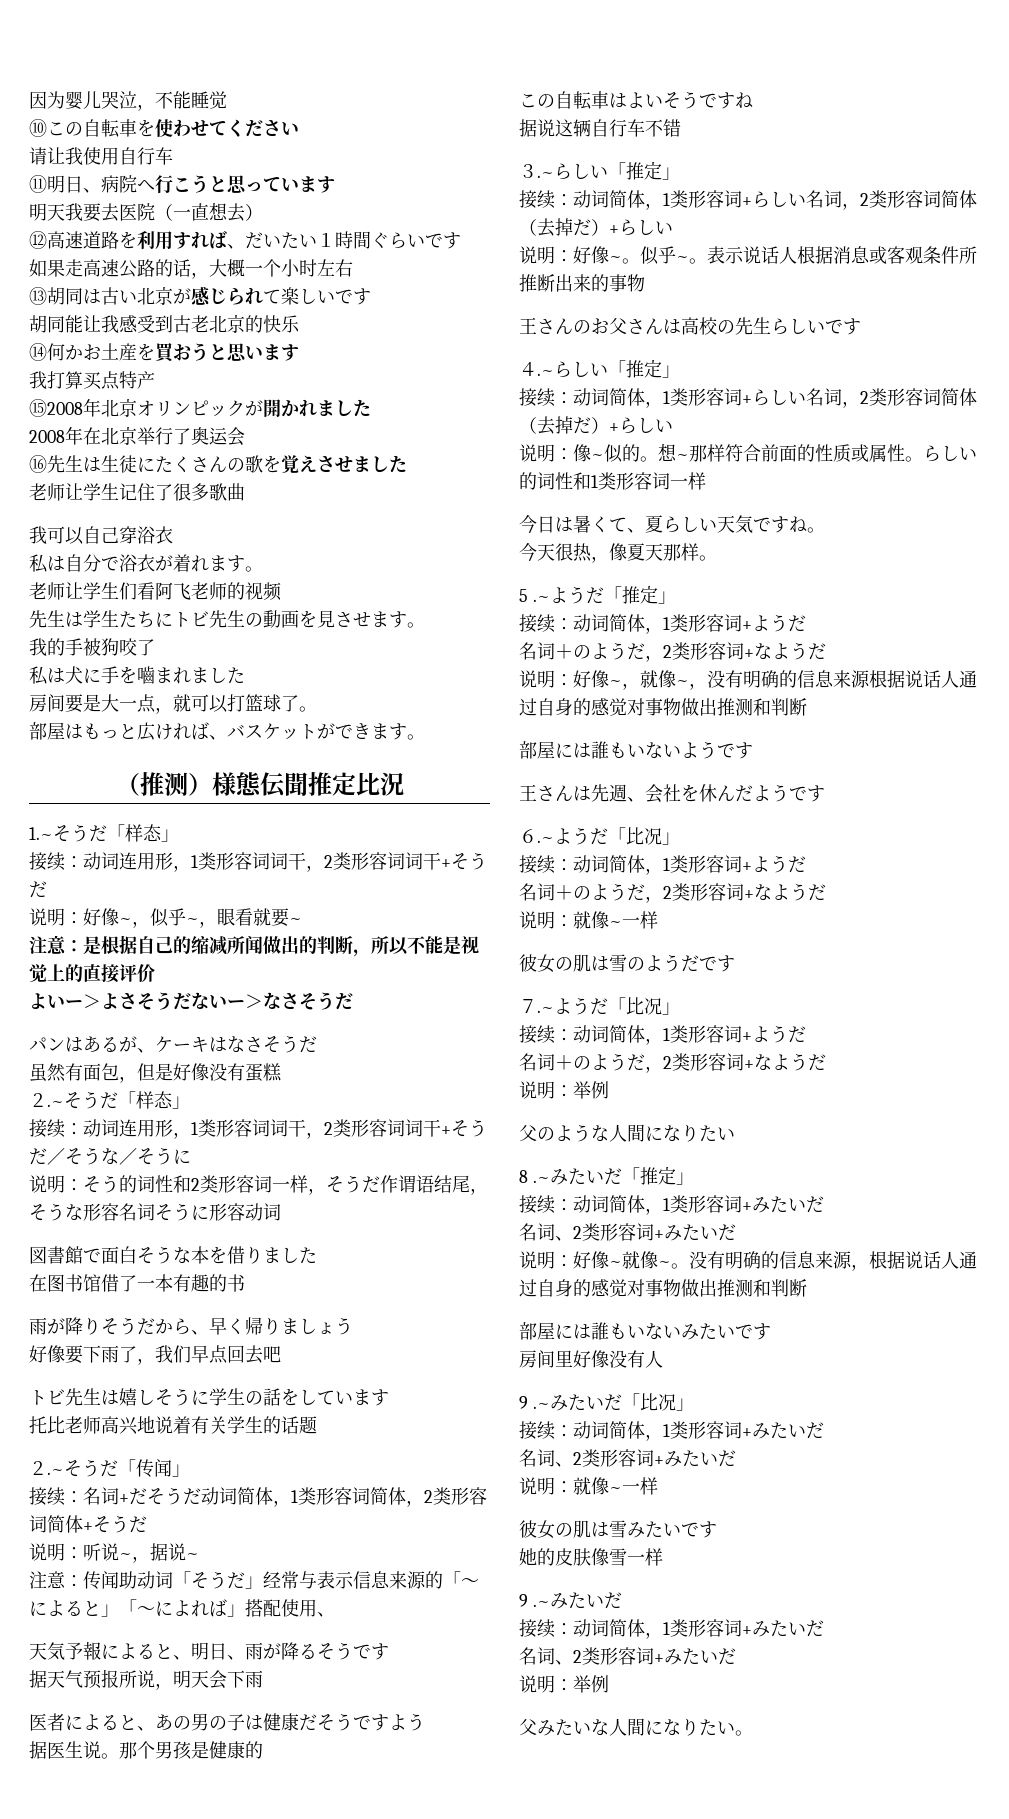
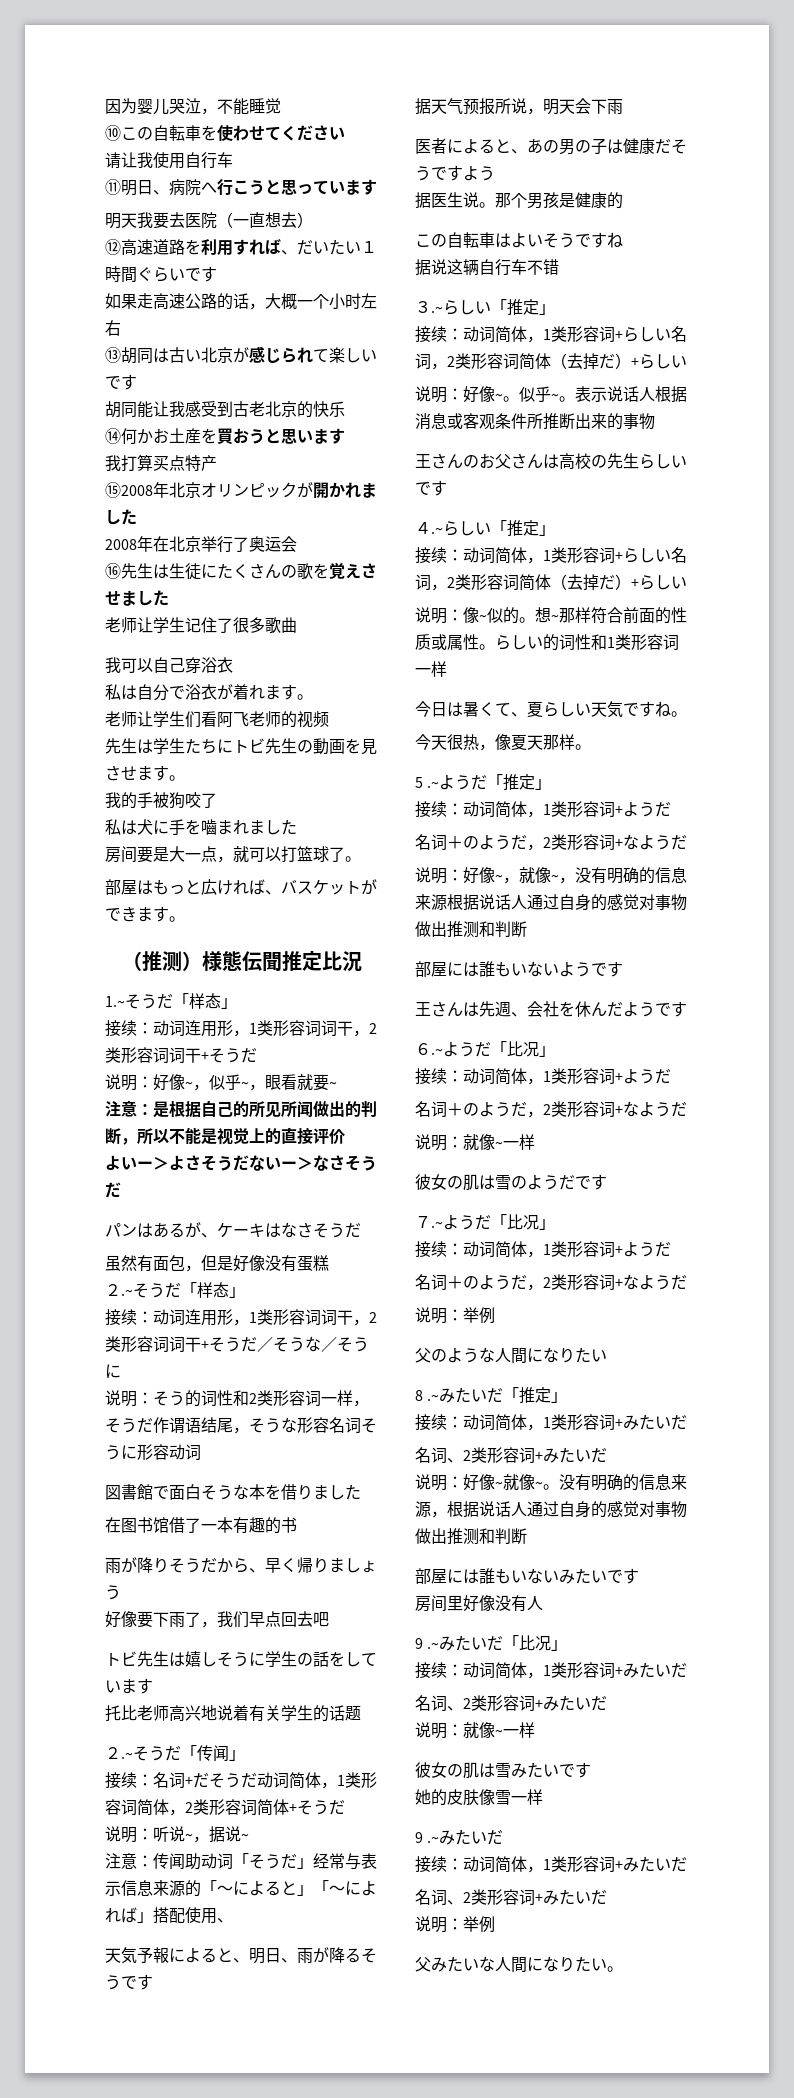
[191,936,227,955] 缩减 -> [249,1101,281,1118] 所见

